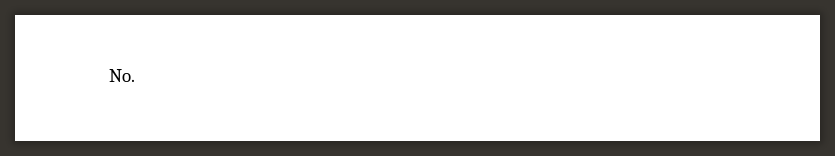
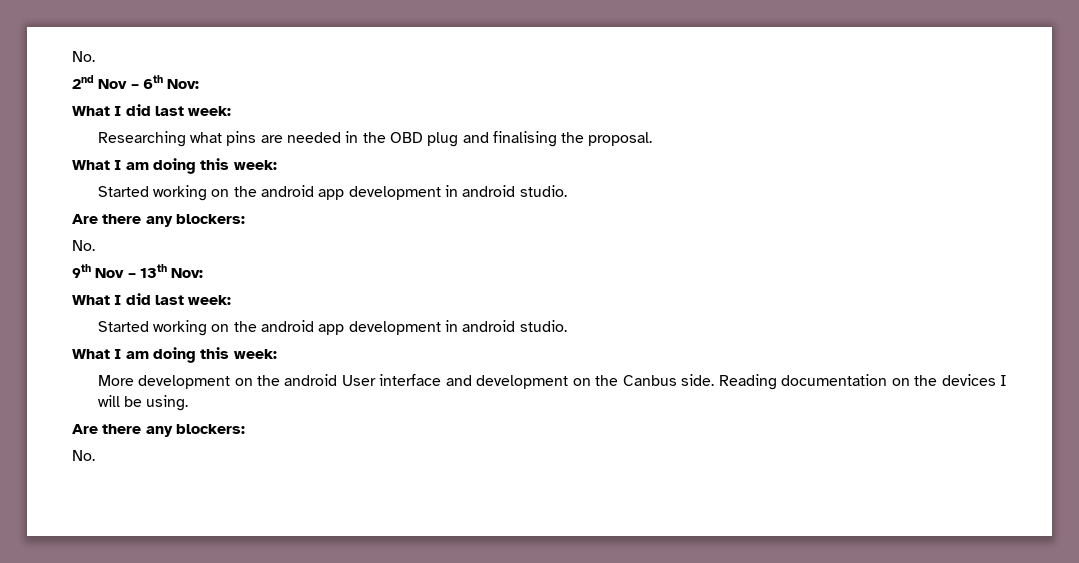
[109,69,135,82] No. -> [72,51,95,62] [72,75,200,89] [72,104,232,116] [97,131,653,147] [72,158,277,174] [97,185,567,201] [72,214,245,227] [72,240,95,251] [72,264,204,278] [72,293,232,305] [97,320,567,336] [72,347,277,363] [97,374,1008,390] [97,395,189,411] [72,424,245,437] [72,450,95,461] No. // 2nd Nov – 6th Nov: // What I did last week: // Researching what pins are needed in the OBD plug and finalising the proposal. // What I am doing this week: // Started working on the android app development in android studio. // Are there any blockers: // No. // 9th Nov – 13th Nov: // What I did last week: // Started working on the android app development in android studio. // What I am doing this week: // More development on the android User interface and development on the Canbus side. Reading documentation on the devices I will be using. // Are there any blockers: // No.

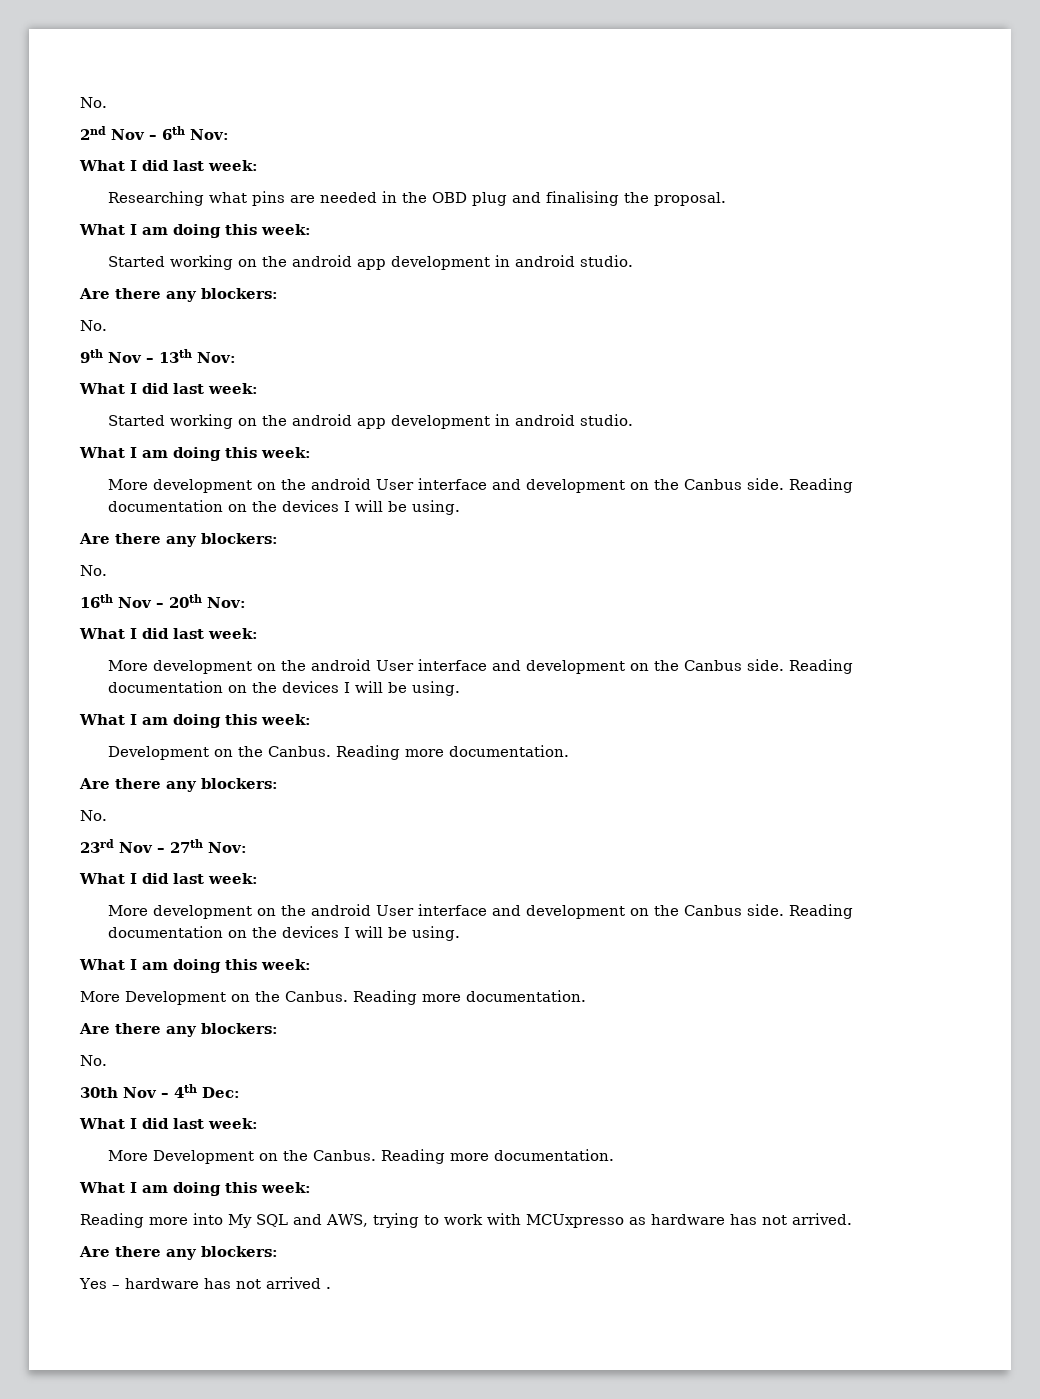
(95, 455) none -> [80,594,246,608] [79,628,258,639] [108,659,854,674] [108,681,461,696] [79,714,311,728] [108,745,570,760] [79,778,278,792] [80,810,107,821] [80,839,247,853] [79,873,258,884] [108,904,854,919] [108,926,461,941] [79,959,311,973] [80,990,586,1005] [79,1023,278,1037] [80,1055,107,1066] [80,1084,240,1098] [79,1118,258,1129] [108,1149,615,1164] [79,1182,311,1196] [80,1213,852,1228] [79,1246,278,1260] [79,1277,331,1289] // 16th Nov – 20th Nov: // What I did last week: // More development on the android User interface and development on the Canbus side. Reading documentation on the devices I will be using. // What I am doing this week: // Development on the Canbus. Reading more documentation. // Are there any blockers: // No. // 23rd Nov – 27th Nov: // What I did last week: // More development on the android User interface and development on the Canbus side. Reading documentation on the devices I will be using. // What I am doing this week: // More Development on the Canbus. Reading more documentation. // Are there any blockers: // No. // 30th Nov – 4th Dec: // What I did last week: // More Development on the Canbus. Reading more documentation. // What I am doing this week: // Reading more into My SQL and AWS, trying to work with MCUxpresso as hardware has not arrived. // Are there any blockers: // Yes – hardware has not arrived .

